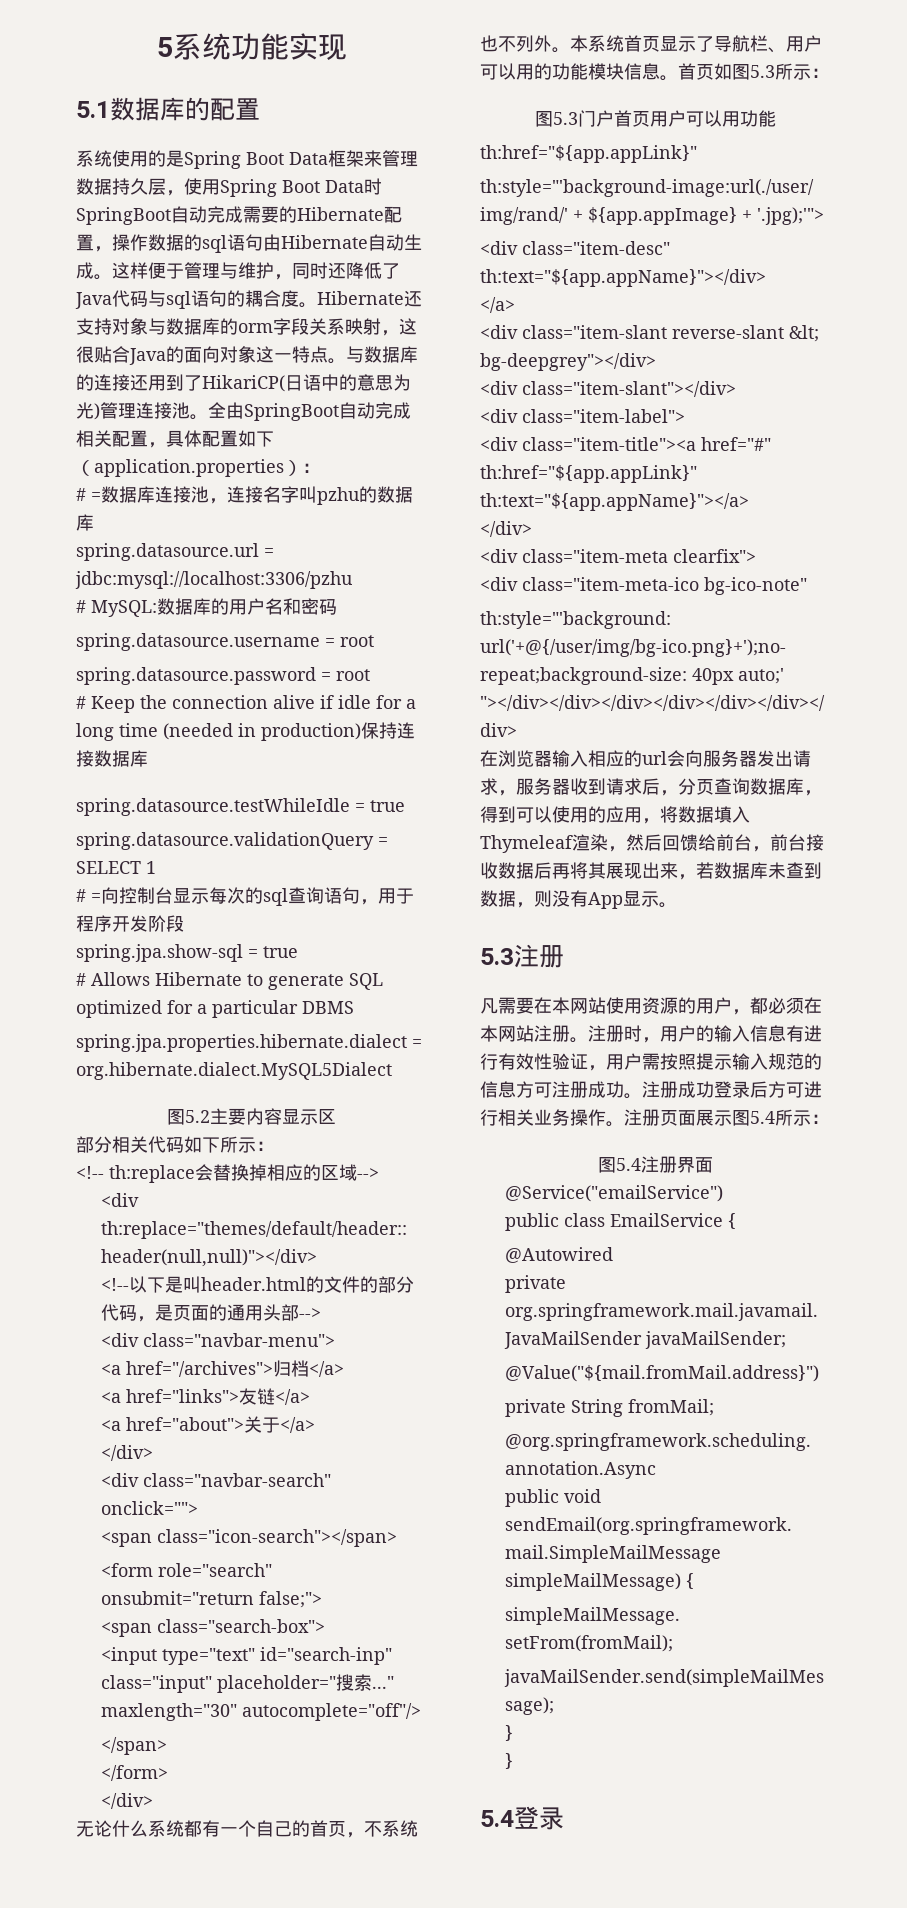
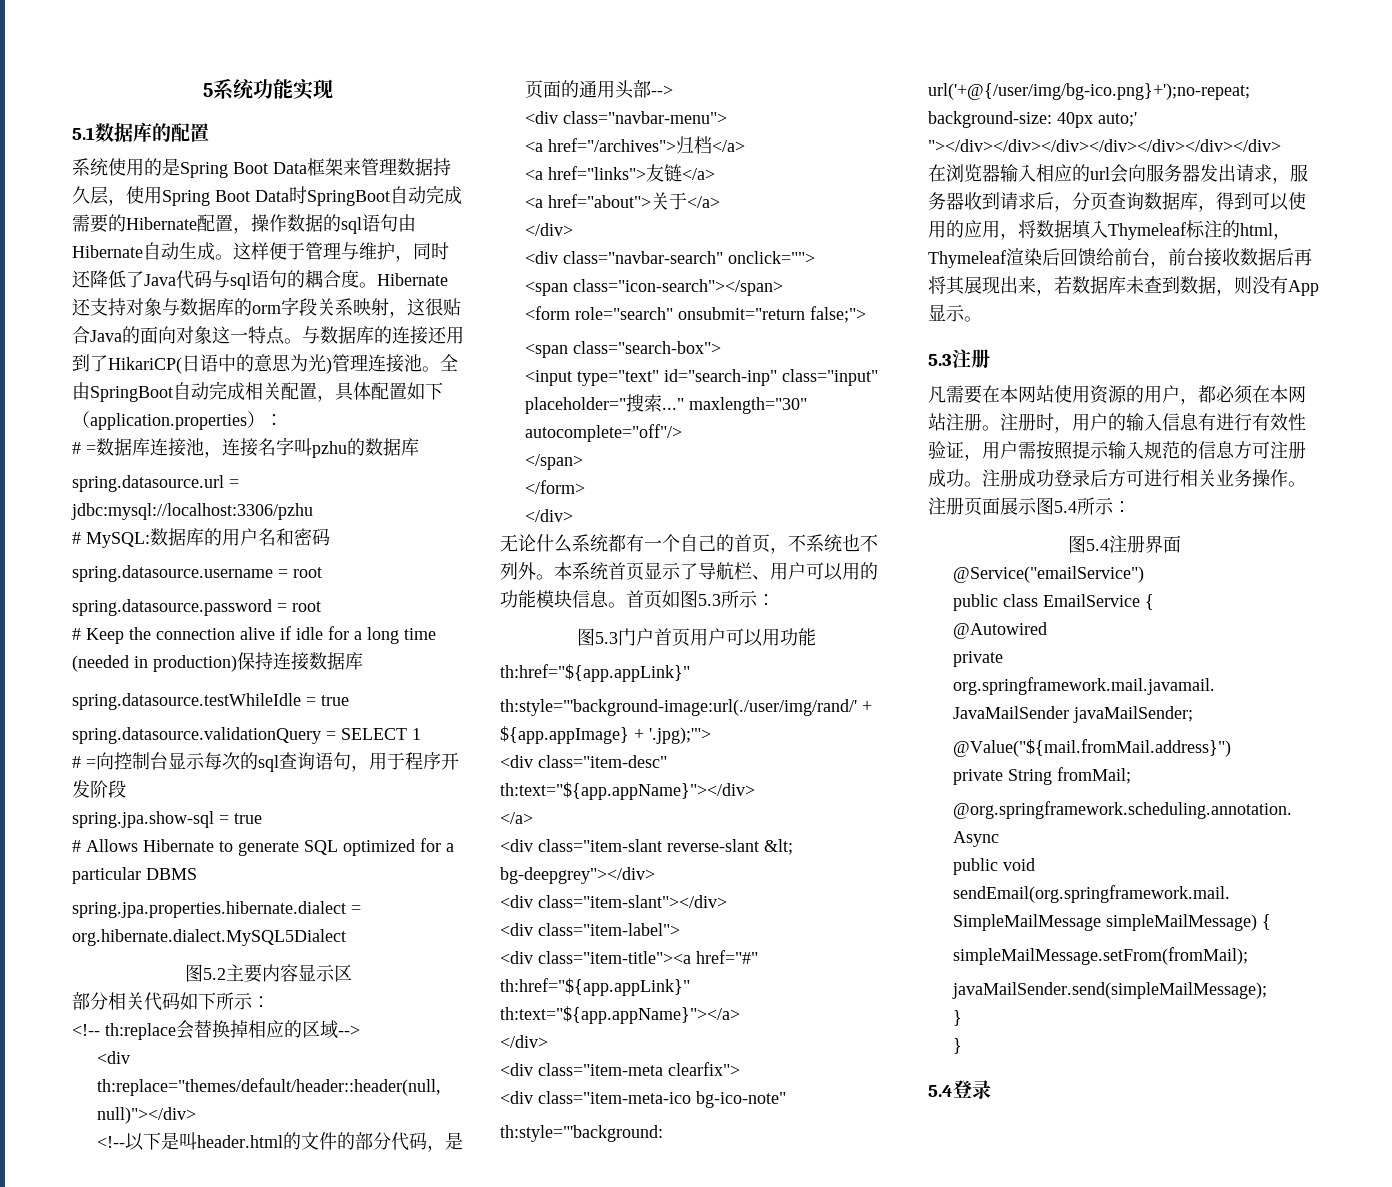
[572,834,644,852] 渲染，然 -> [1186,220,1291,240] [928,248,1042,268] 标注的html，Thymeleaf渲染

